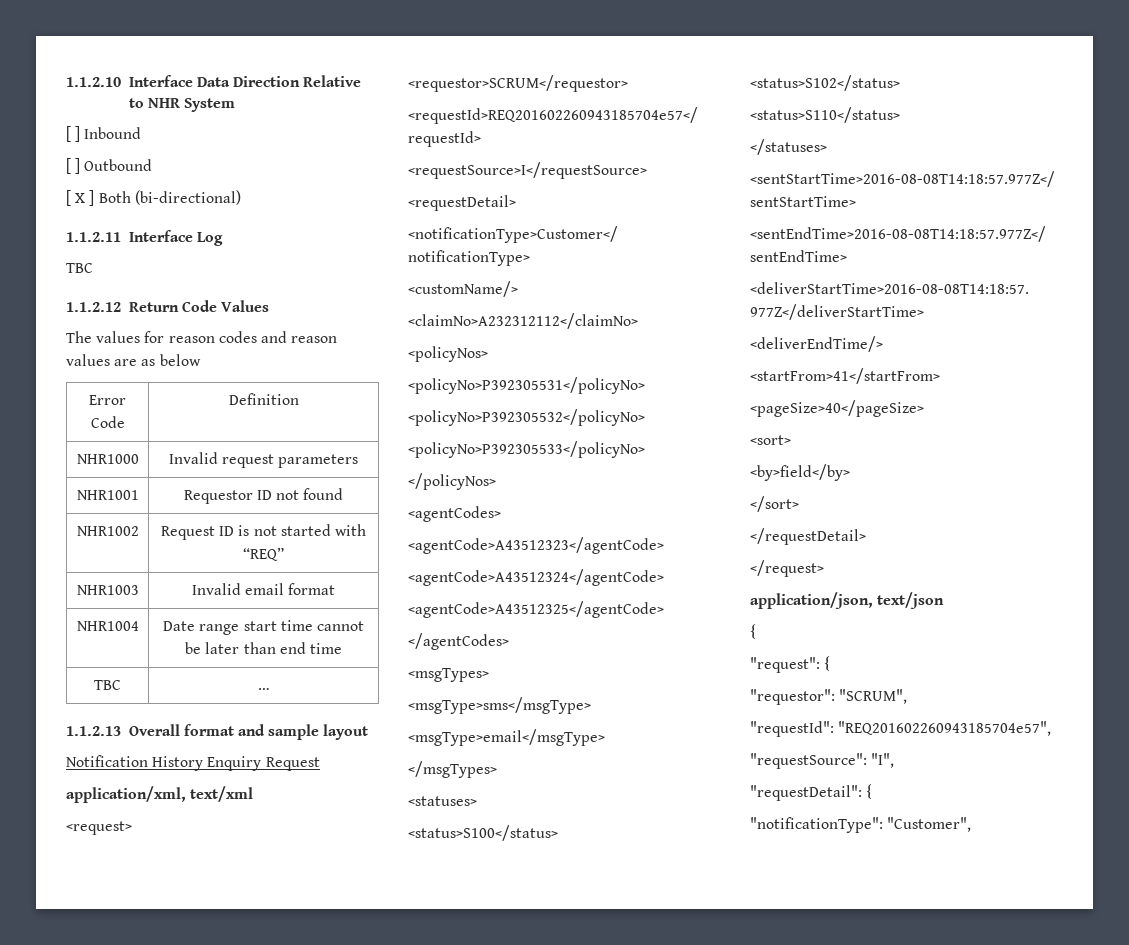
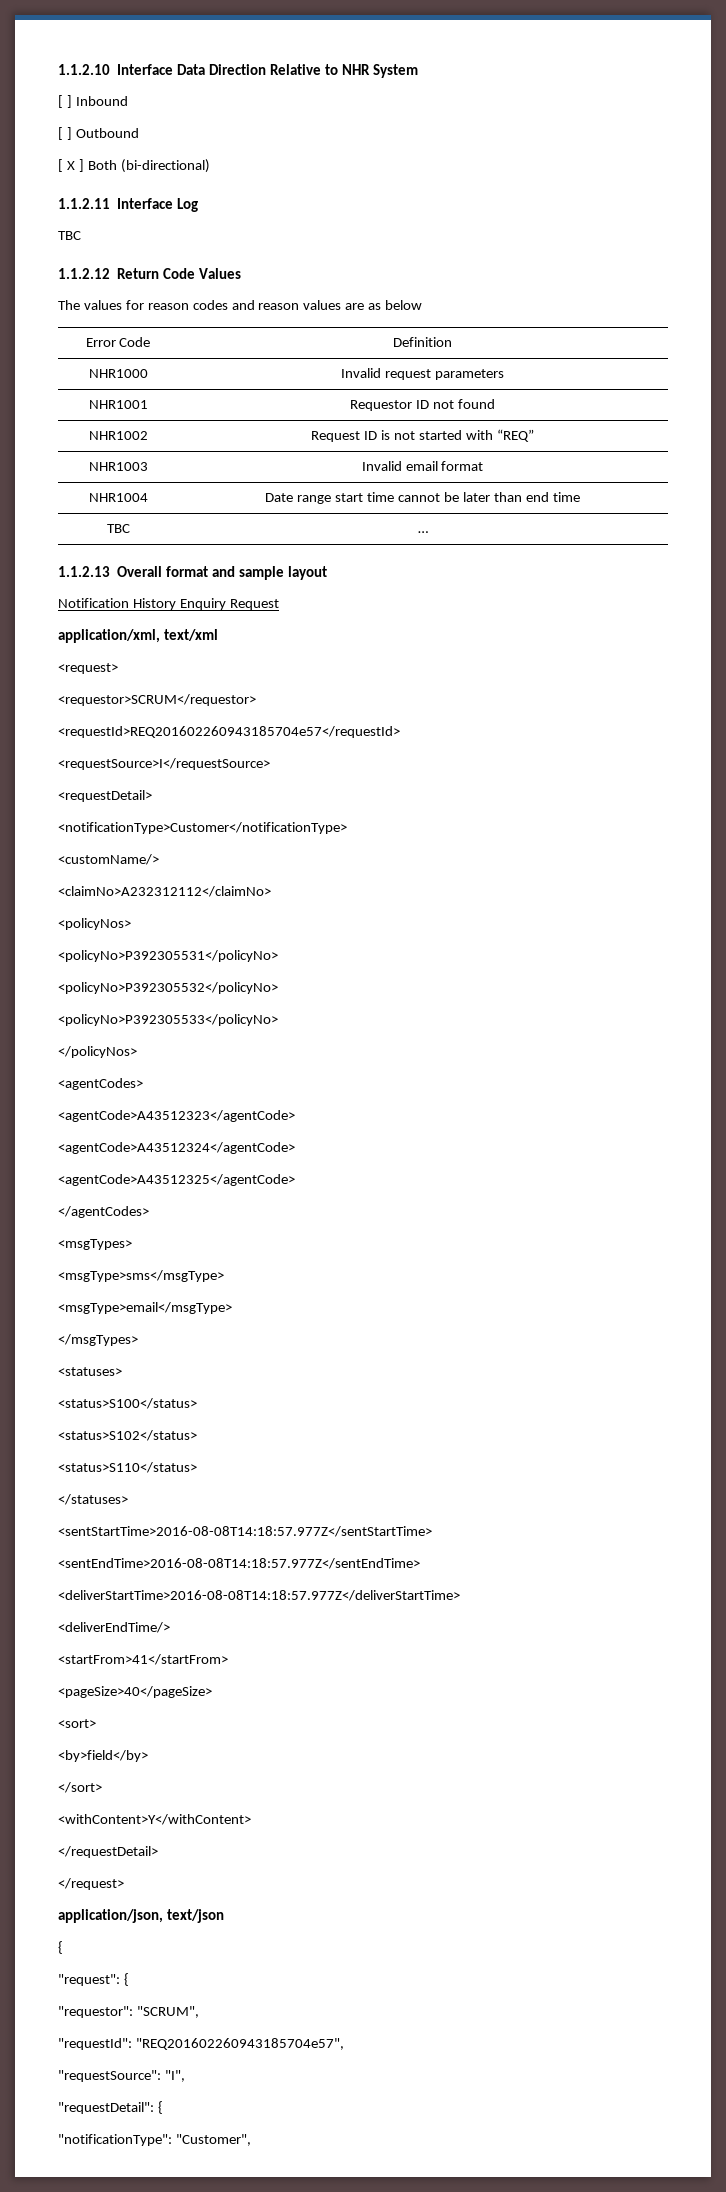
(799, 504) none -> [58,1814,251,1825] // <withContent>Y</withContent>

